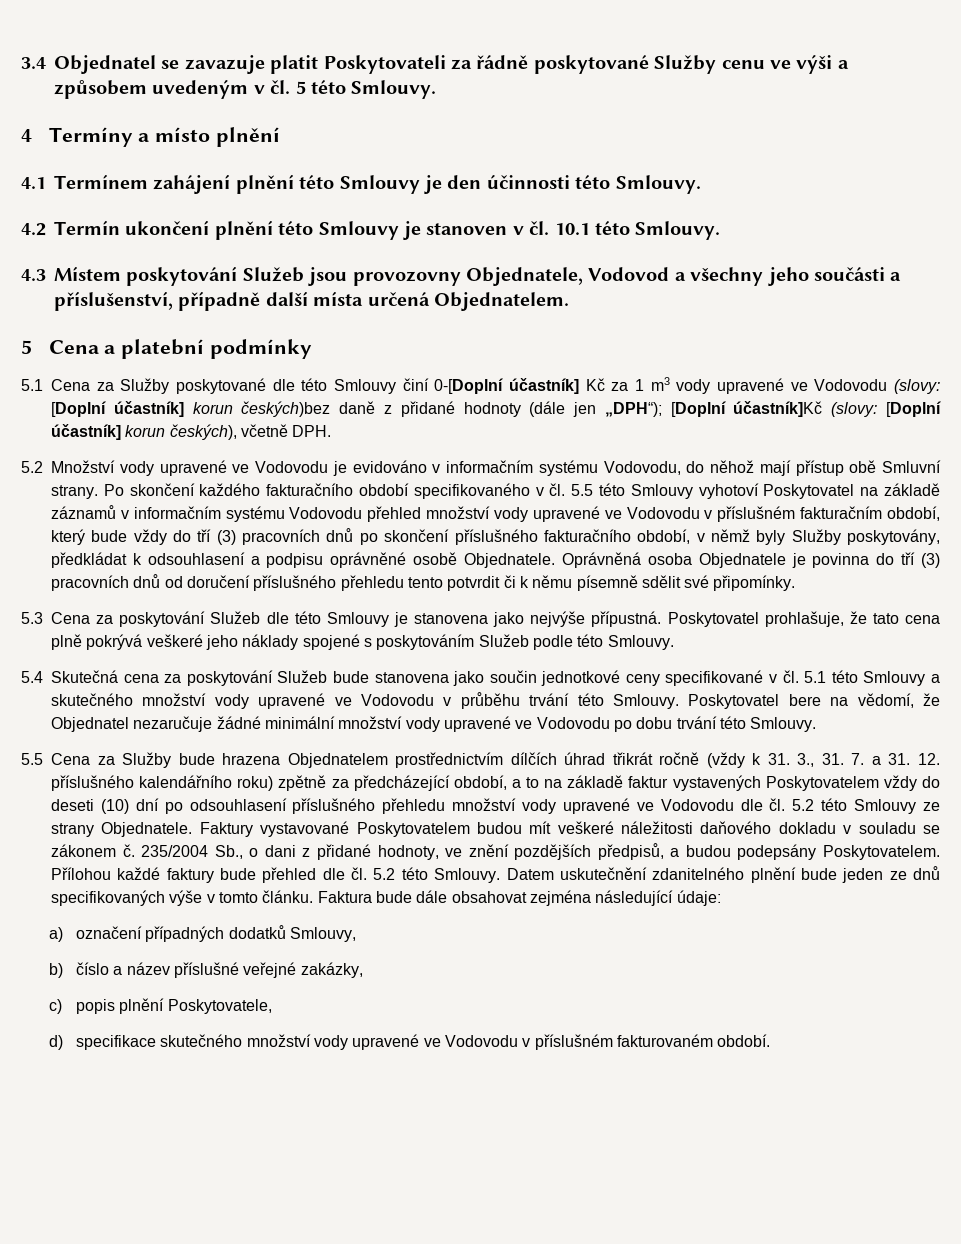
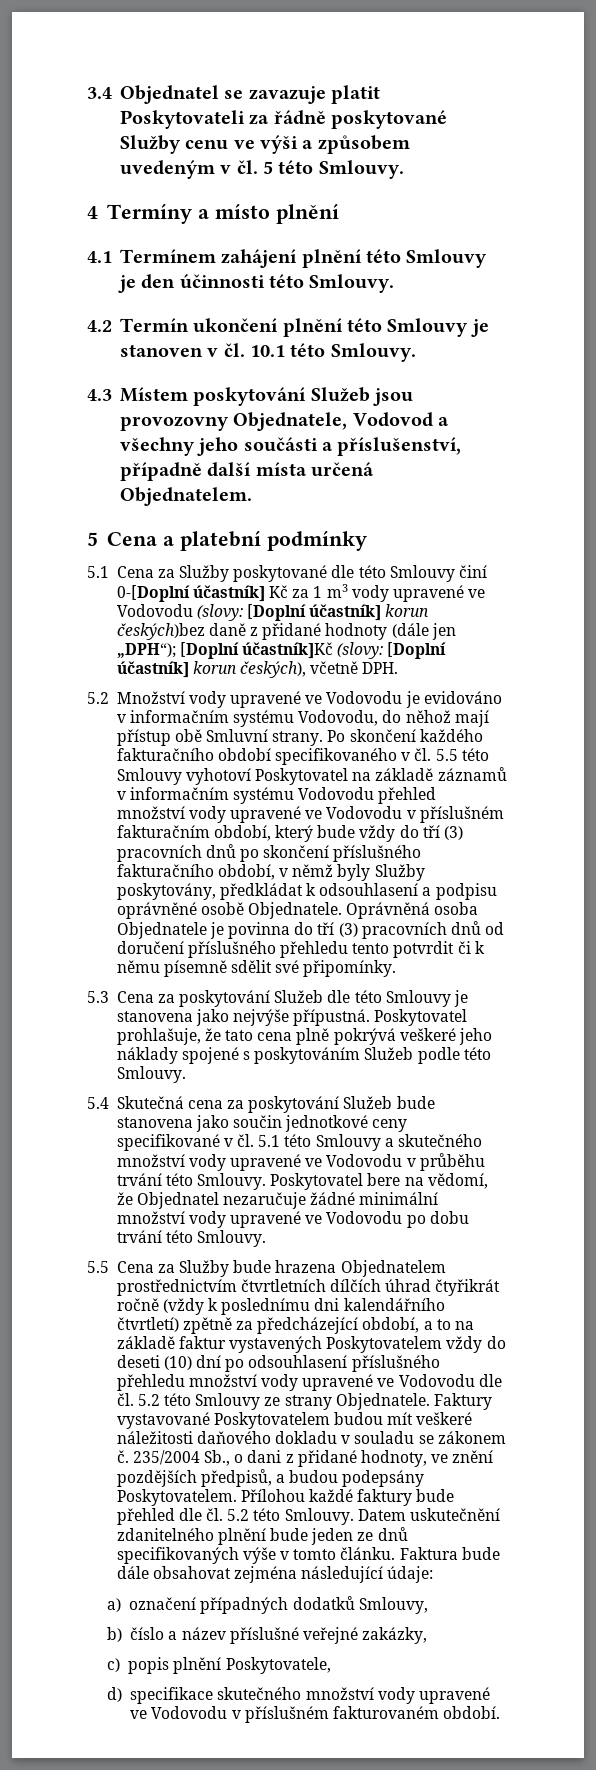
(504, 760) none -> [240,1279,326,1292] čtvrtletních
[612,752,653,765] třikrát -> [435,1279,501,1296] čtyřikrát
[767,753,940,767] [51,775,274,791] 31. 3., 31. 7. a 31. 12. příslušného kalendářního roku) -> [221,1298,445,1315] [116,1317,179,1332] poslednímu dni kalendářního čtvrtletí)

